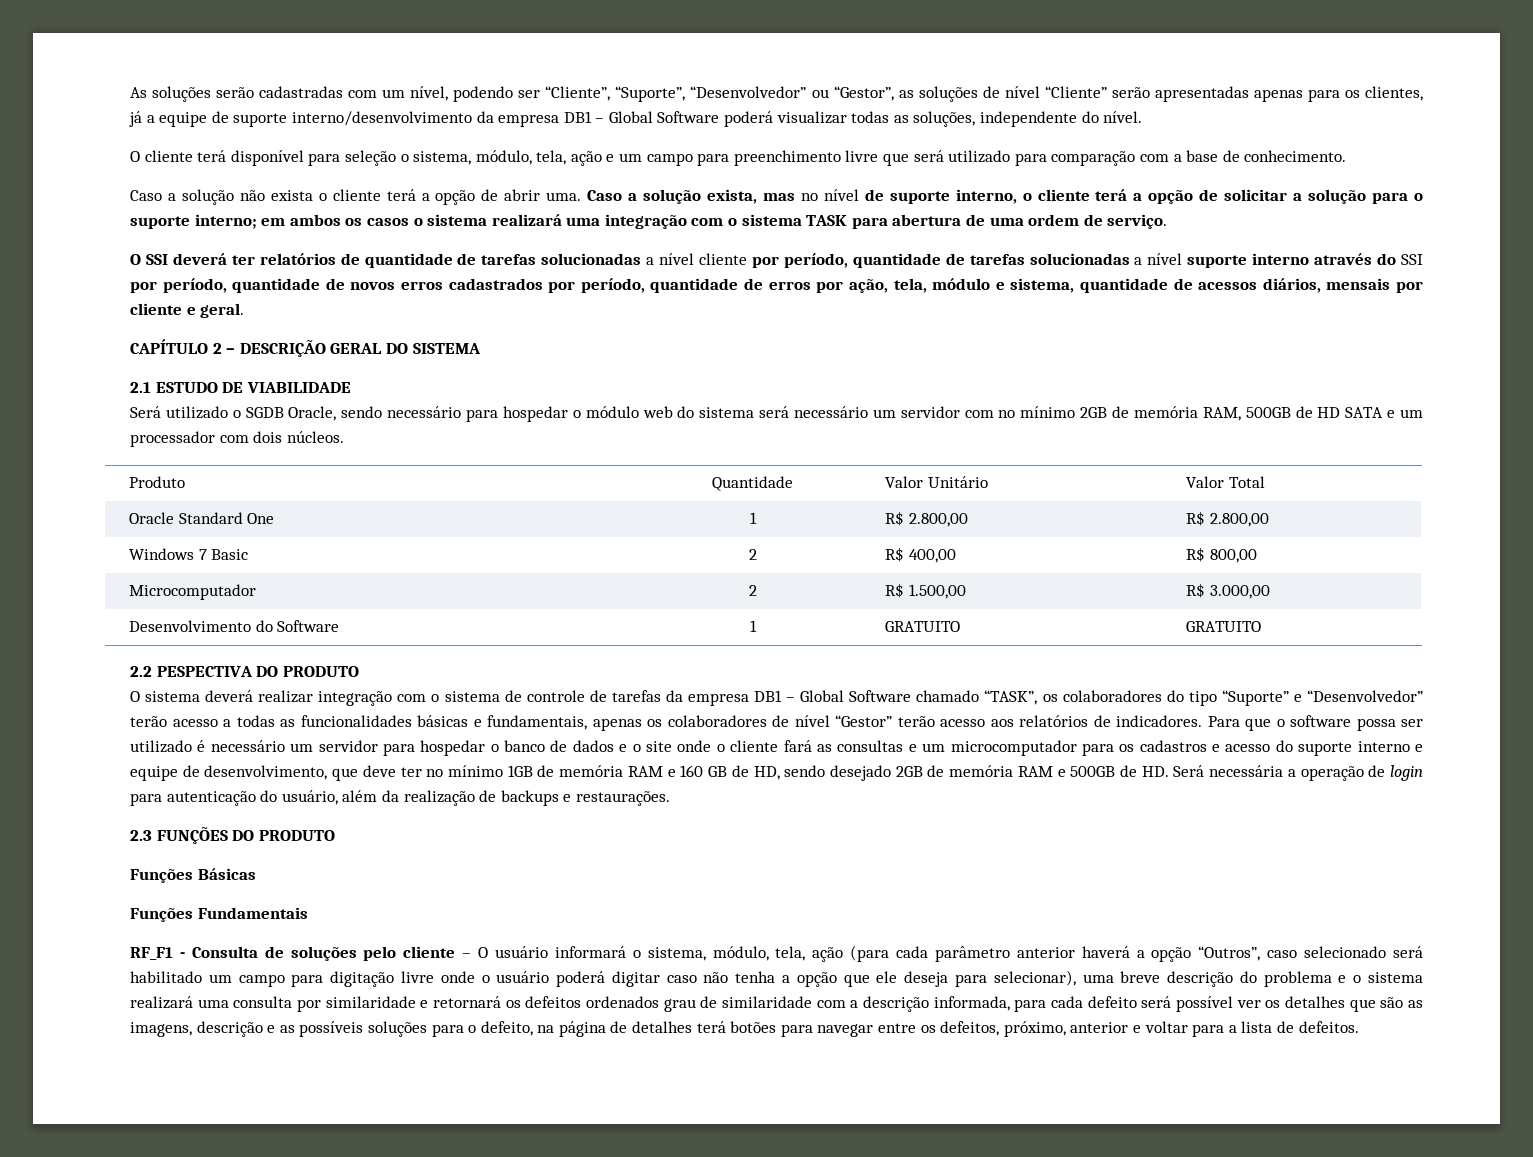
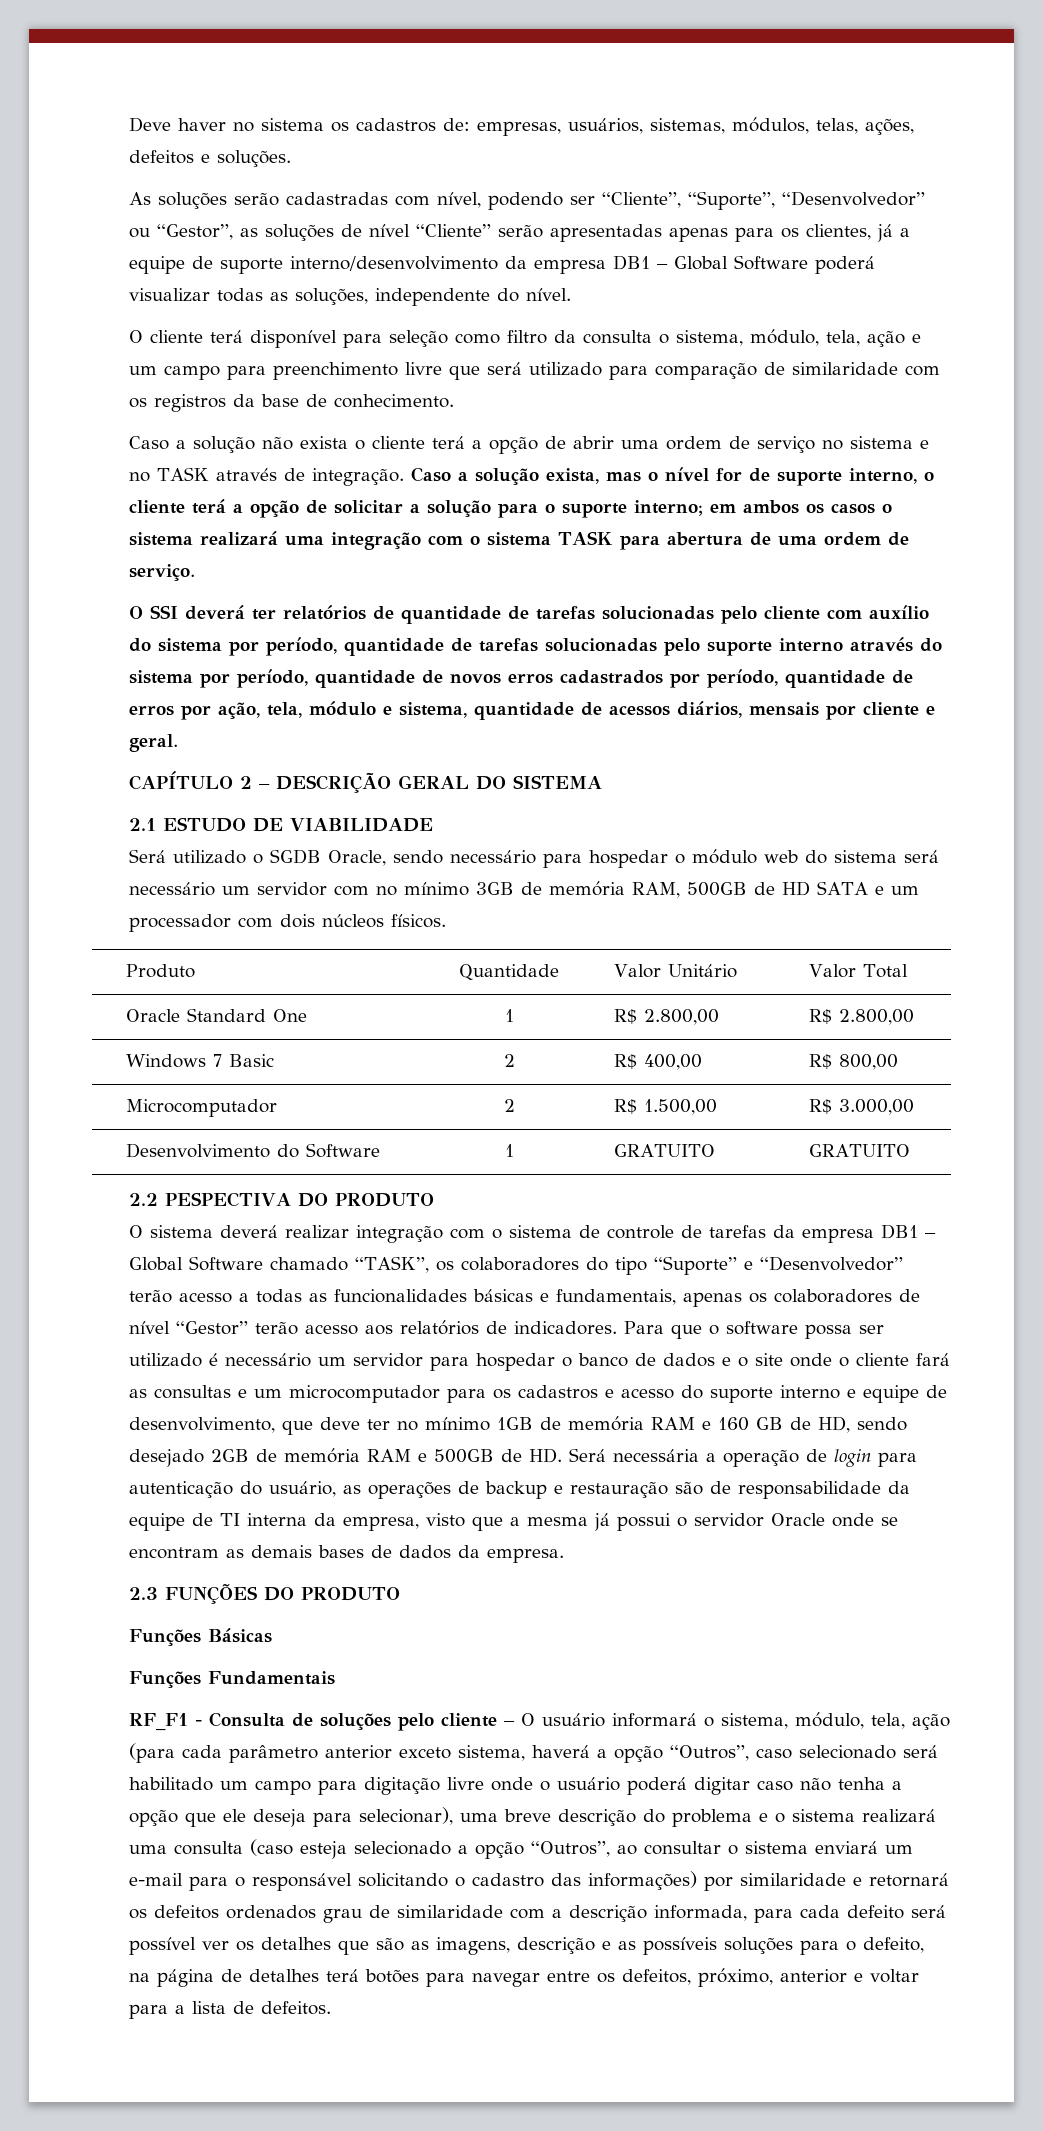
(129, 92) none -> [129,117,915,136] [129,150,292,167] Deve haver no sistema os cadastros de: empresas, usuários, sistemas, módulos, telas, ações, defeitos e soluções. //
[382,89,406,98] um -> (431, 200) none
(396, 158) none -> [455,330,653,344] como filtro da consulta
[1139,154,1182,162] com a -> [764,362,941,376] [129,394,256,412] de similaridade com os registros da
[546,192,582,201] uma. -> [621,436,930,453] [129,467,405,486] uma ordem de serviço no sistema e no TASK através de integração.
[800,189,859,201] no nível -> [648,467,743,481] o nível for
[646,253,748,265] a nível cliente -> [721,605,930,624] [129,638,223,652] pelo cliente com auxílio do sistema
[1134,253,1183,265] a nível -> [664,638,701,656] pelo
[1400,254,1423,265] SSI -> [129,670,194,684] sistema
[1080,407,1108,418] 2GB -> [476,882,515,895] 3GB
[286,431,344,443] núcleos. -> [322,914,447,928] núcleos físicos.
[342,790,670,806] além da realização de backups e restaurações. -> [343,1481,911,1499] [129,1513,899,1531] [129,1545,565,1563] as operações de backup e restauração são de responsabilidade da equipe de TI interna da empresa, visto que a mesma já possui o servidor Oracle onde se encontram as demais bases de dados da empresa.
(1075, 952) none -> [399,1745,526,1761] exceto sistema,
(293, 1002) none -> [250,1839,914,1859] [129,1871,698,1891] (caso esteja selecionado a opção “Outros”, ao consultar o sistema enviará um e-mail para o responsável solicitando o cadastro das informações)

